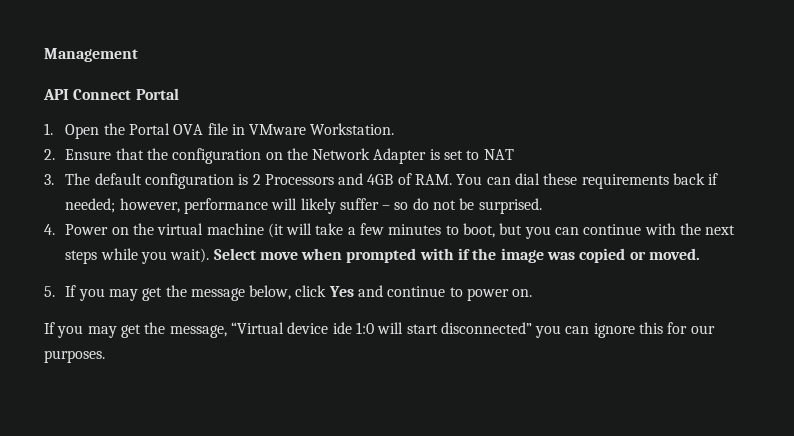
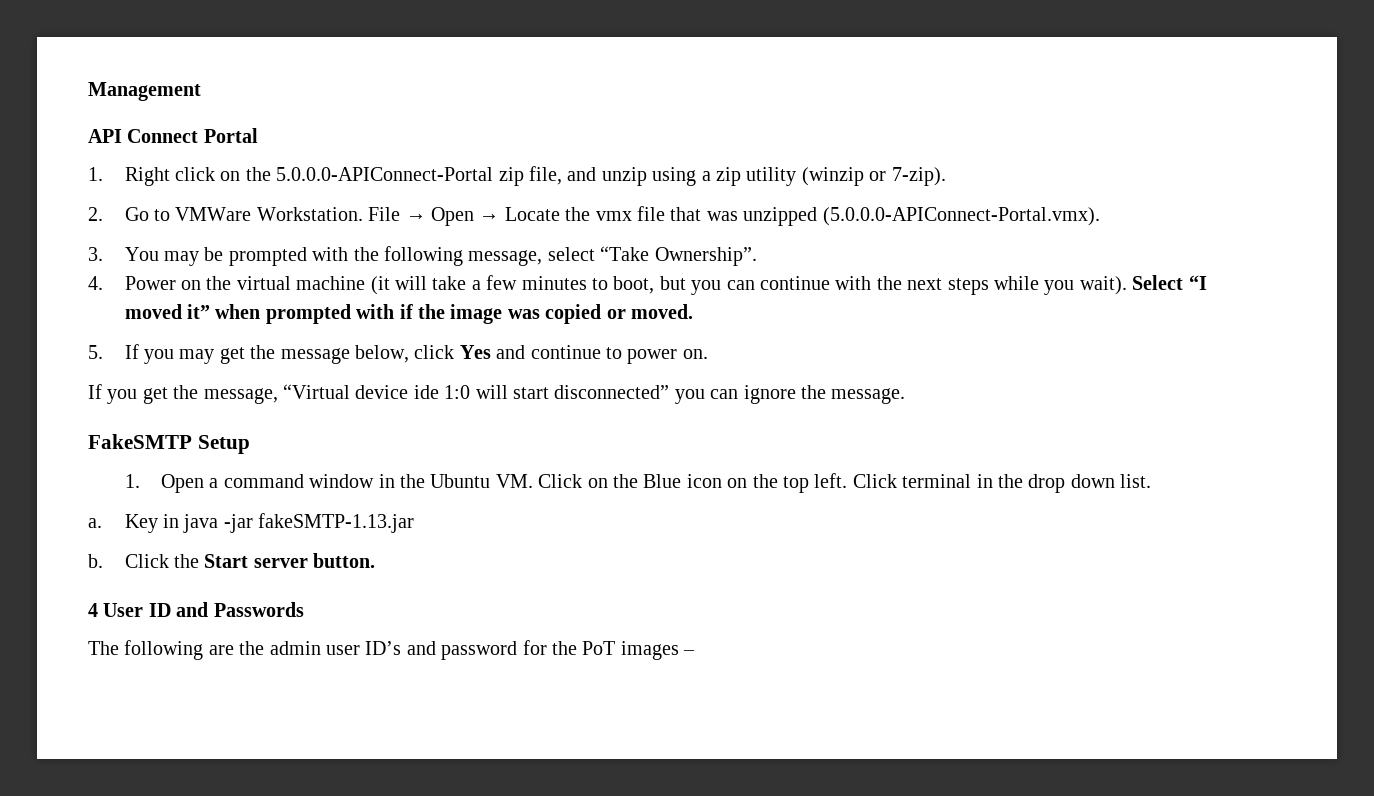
[65,123,395,139] [44,148,514,164] [44,173,719,189] [65,198,542,214] Open the Portal OVA file in VMware Workstation. // 2. Ensure that the configuration on the Network Adapter is set to NAT // 3. The default configuration is 2 Processors and 4GB of RAM. You can dial these requirements back if needed; however, performance will likely suffer – so do not be surprised. -> [124,166,946,186] [88,206,1100,226] [88,246,757,266] Right click on the 5.0.0.0-APIConnect-Portal zip file, and unzip using a zip utility (winzip or 7-zip). // 2. Go to VMWare Workstation. File → Open → Locate the vmx file that was unzipped (5.0.0.0-APIConnect-Portal.vmx). // 3. You may be prompted with the following message, select “Take Ownership”.
[259,252,298,260] move -> [1188,275,1207,290] [124,304,210,319] “I moved it”
[87,326,117,338] may -> (138, 396) none
[639,322,715,334] [44,350,105,363] this for our purposes. -> [800,385,906,404] [88,434,250,454] [124,473,1152,493] [88,513,415,533] [88,553,376,568] [88,602,304,617] [88,640,696,660] the message. // FakeSMTP Setup // 1. Open a command window in the Ubuntu VM. Click on the Blue icon on the top left. Click terminal in the drop down list. // a. Key in java -jar fakeSMTP-1.13.jar // b. Click the Start server button. // 4 User ID and Passwords // The following are the admin user ID’s and password for the PoT images –

